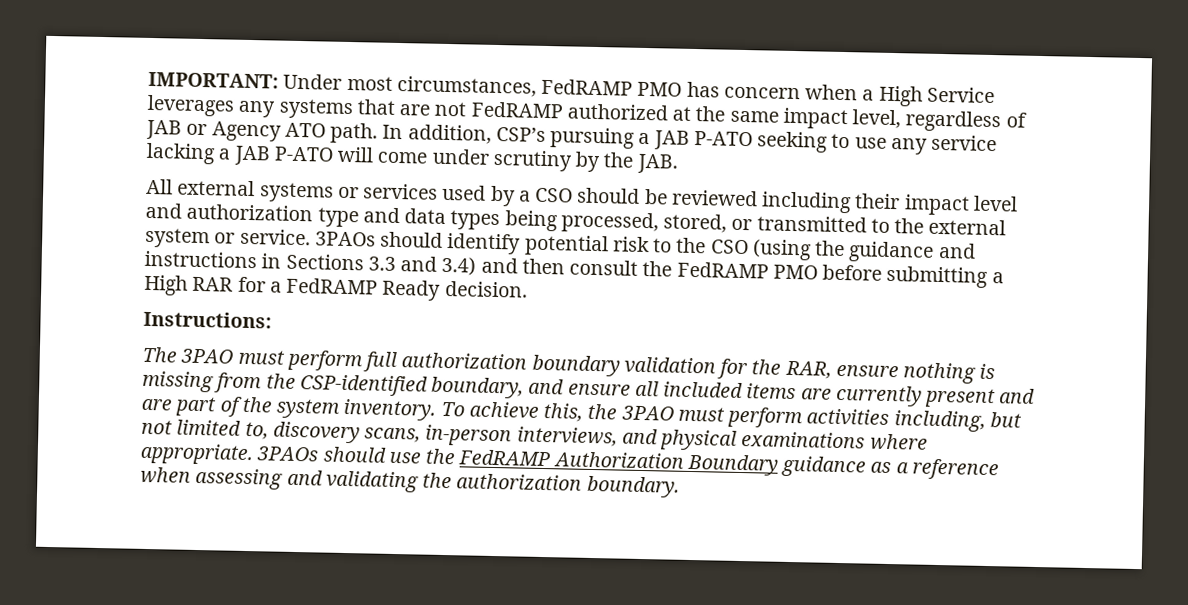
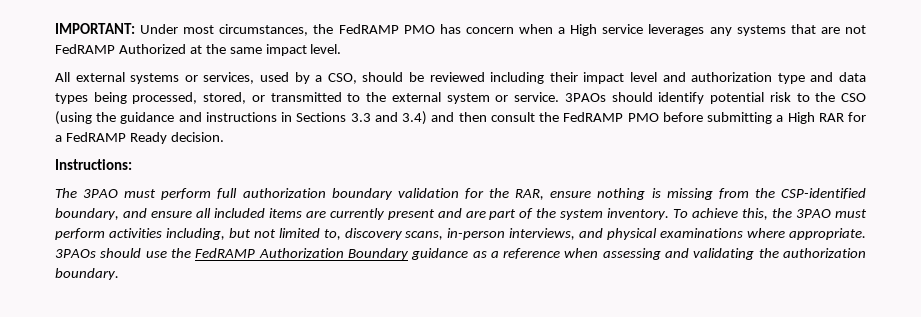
(537, 86) none -> [313,24,334,34] the
[926,86,995,104] Service -> [602,24,644,34] service
[566,103,669,121] authorized -> [118,44,186,54] Authorized
[852,109,1027,133] [146,119,998,155] [146,142,679,174] level, regardless of JAB or Agency ATO path. In addition, CSP’s pursuing a JAB P-ATO seeking to use any service lacking a JAB P-ATO will come under scrutiny by the JAB. -> [310,44,342,54] level.
[363,183,439,200] services -> [203,72,255,84] services,
[535,187,574,203] CSO -> [327,73,357,84] CSO,

